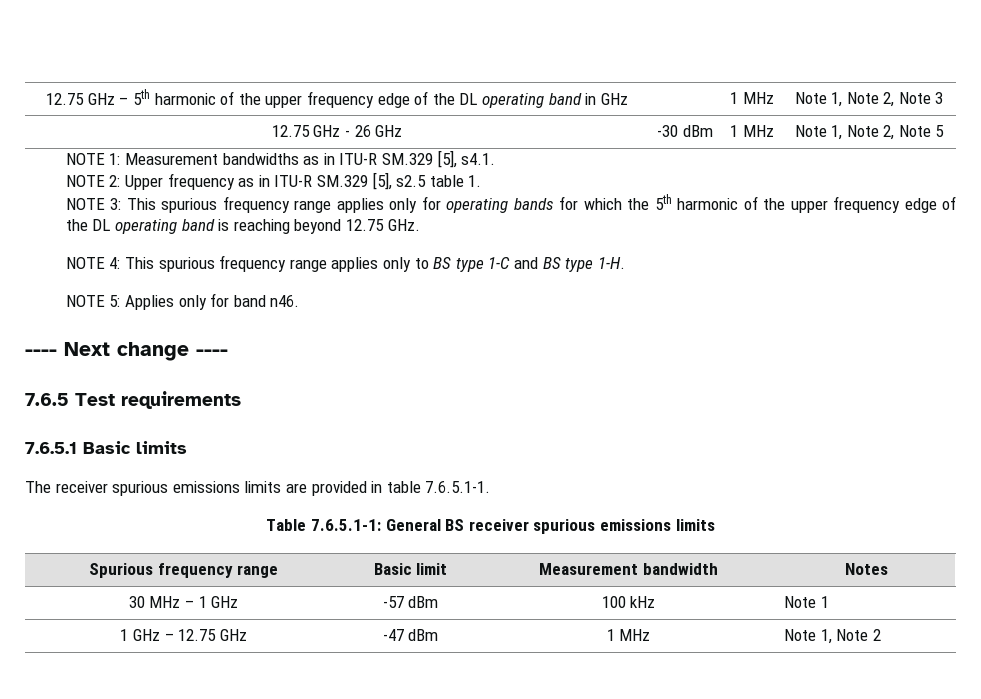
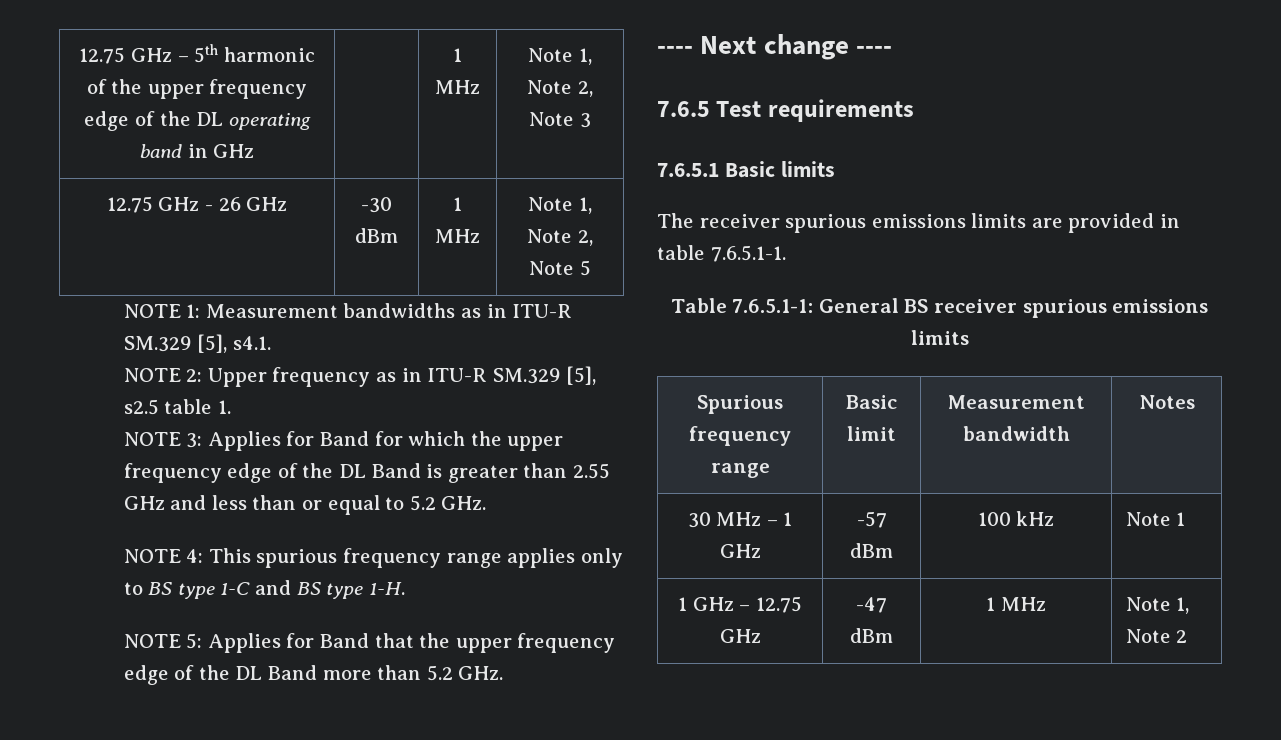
[126,194,957,213] [65,219,385,234] This spurious frequency range applies only for operating bands for which the 5th harmonic of the upper frequency edge of the DL operating band is reaching beyond 12.75 -> [207,431,564,451] [123,463,610,483] [123,495,436,515] Applies for Band for which the upper frequency edge of the DL Band is greater than 2.55 GHz and less than or equal to 5.2
[178,293,300,310] only for band n46. -> [286,633,616,653] [123,665,504,685] for Band that the upper frequency edge of the DL Band more than 5.2 GHz.

